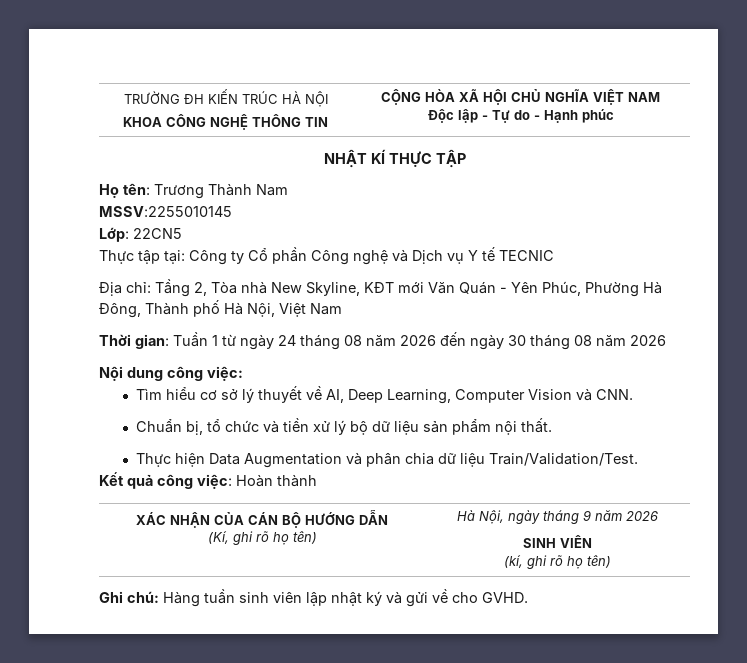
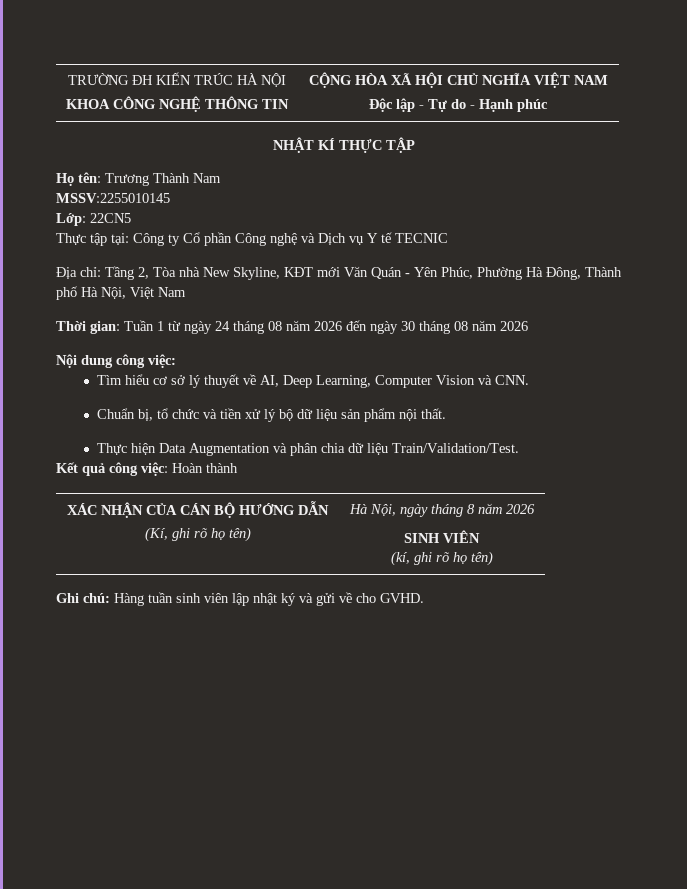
[582,510,592,521] 9 -> [466,504,475,514] 8

